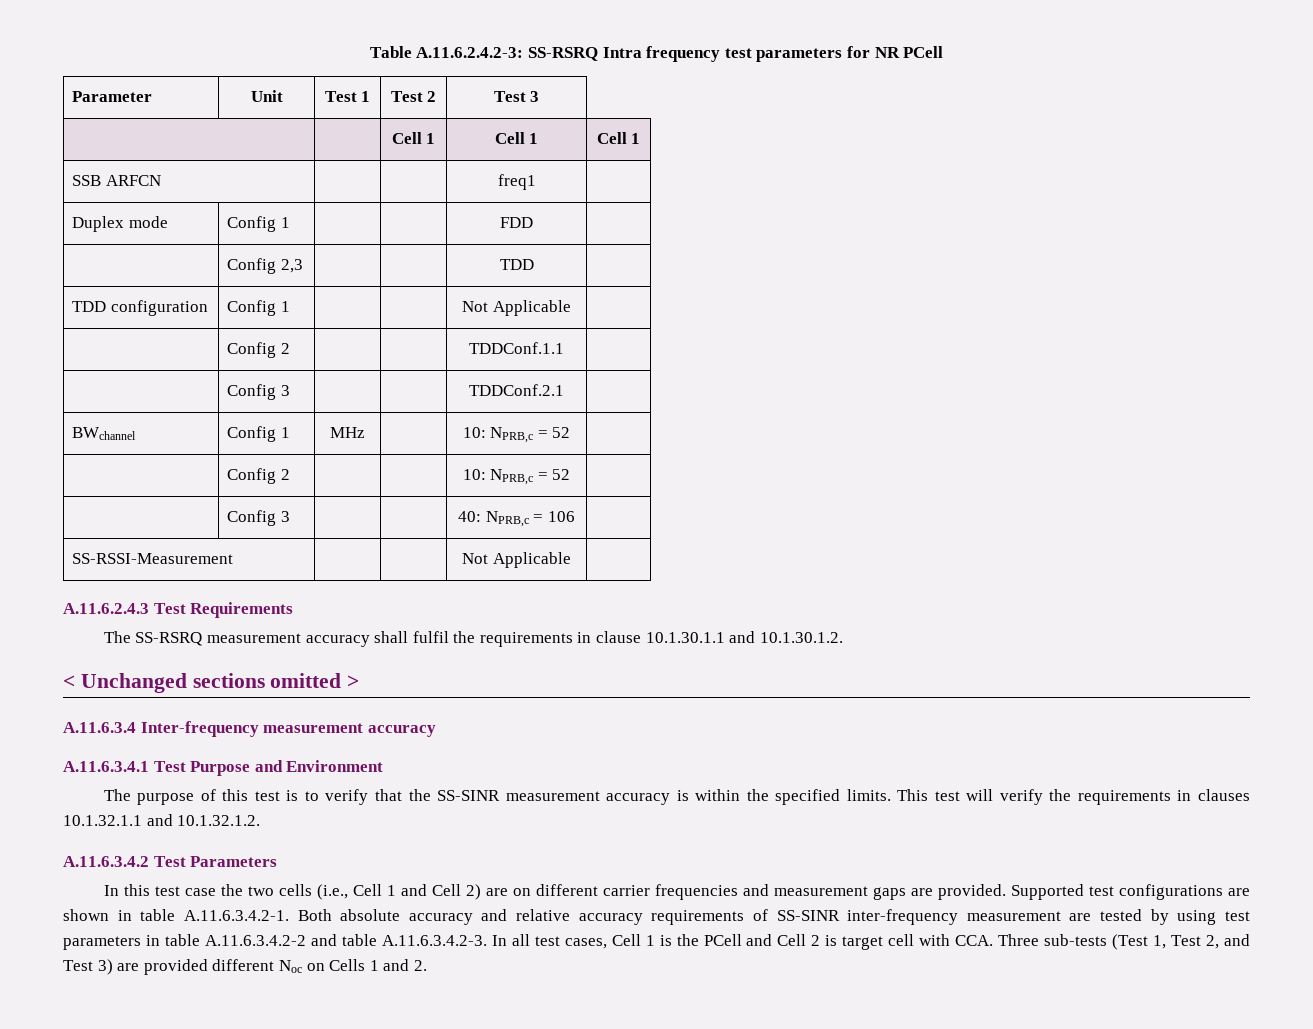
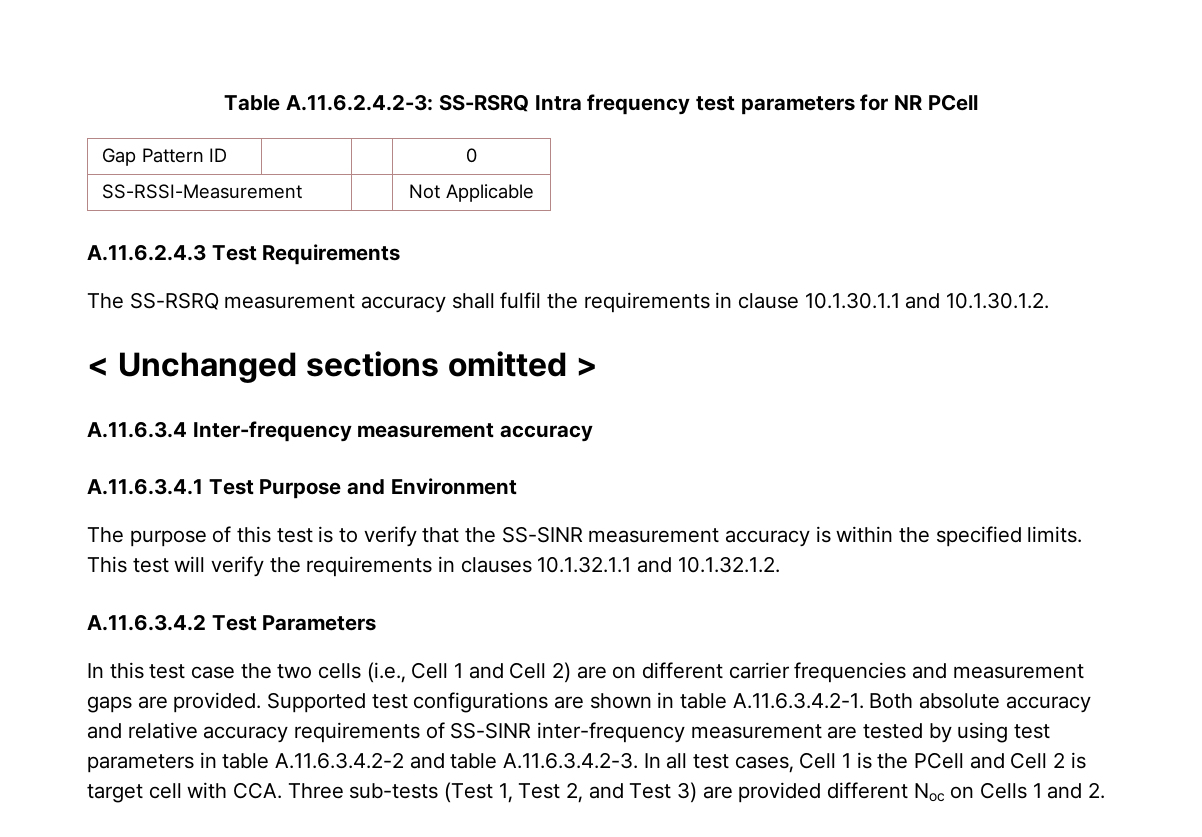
[71,91,152,102] [250,90,283,102] [324,91,371,102] [390,91,437,102] [493,91,540,102] [391,132,436,144] [494,132,539,144] [596,132,641,144] [71,175,161,186] [497,174,536,190] [71,216,168,232] [226,216,290,232] [500,217,533,228] [226,258,303,274] [499,259,534,270] [71,300,208,316] [226,300,290,316] [462,300,571,316] [226,342,290,358] [469,342,564,354] [226,384,290,400] [469,384,564,396] [71,427,136,440] [226,426,290,442] [330,427,365,438] [462,427,571,443] [226,468,290,484] [462,469,571,485] [226,510,290,526] [458,511,575,527] [71,553,233,564] [462,552,571,568] Parameter | Unit | Test 1 | Test 2 | Test 3 // | | Cell 1 | Cell 1 | Cell 1 // SSB ARFCN | | | freq1 | // Duplex mode | Config 1 | | | FDD | // | Config 2,3 | | | TDD | // TDD configuration | Config 1 | | | Not Applicable | // | Config 2 | | | TDDConf.1.1 | // | Config 3 | | | TDDConf.2.1 | // BWchannel | Config 1 | MHz | | 10: NPRB,c = 52 | // | Config 2 | | | 10: NPRB,c = 52 | // | Config 3 | | | 40: NPRB,c = 106 | // SS-RSSI-Measurement | | | Not Applicable | -> [102,148,227,166] [466,148,477,163] [102,184,303,199] [409,184,534,202] Gap Pattern ID | | | 0 // SS-RSSI-Measurement | | Not Applicable

